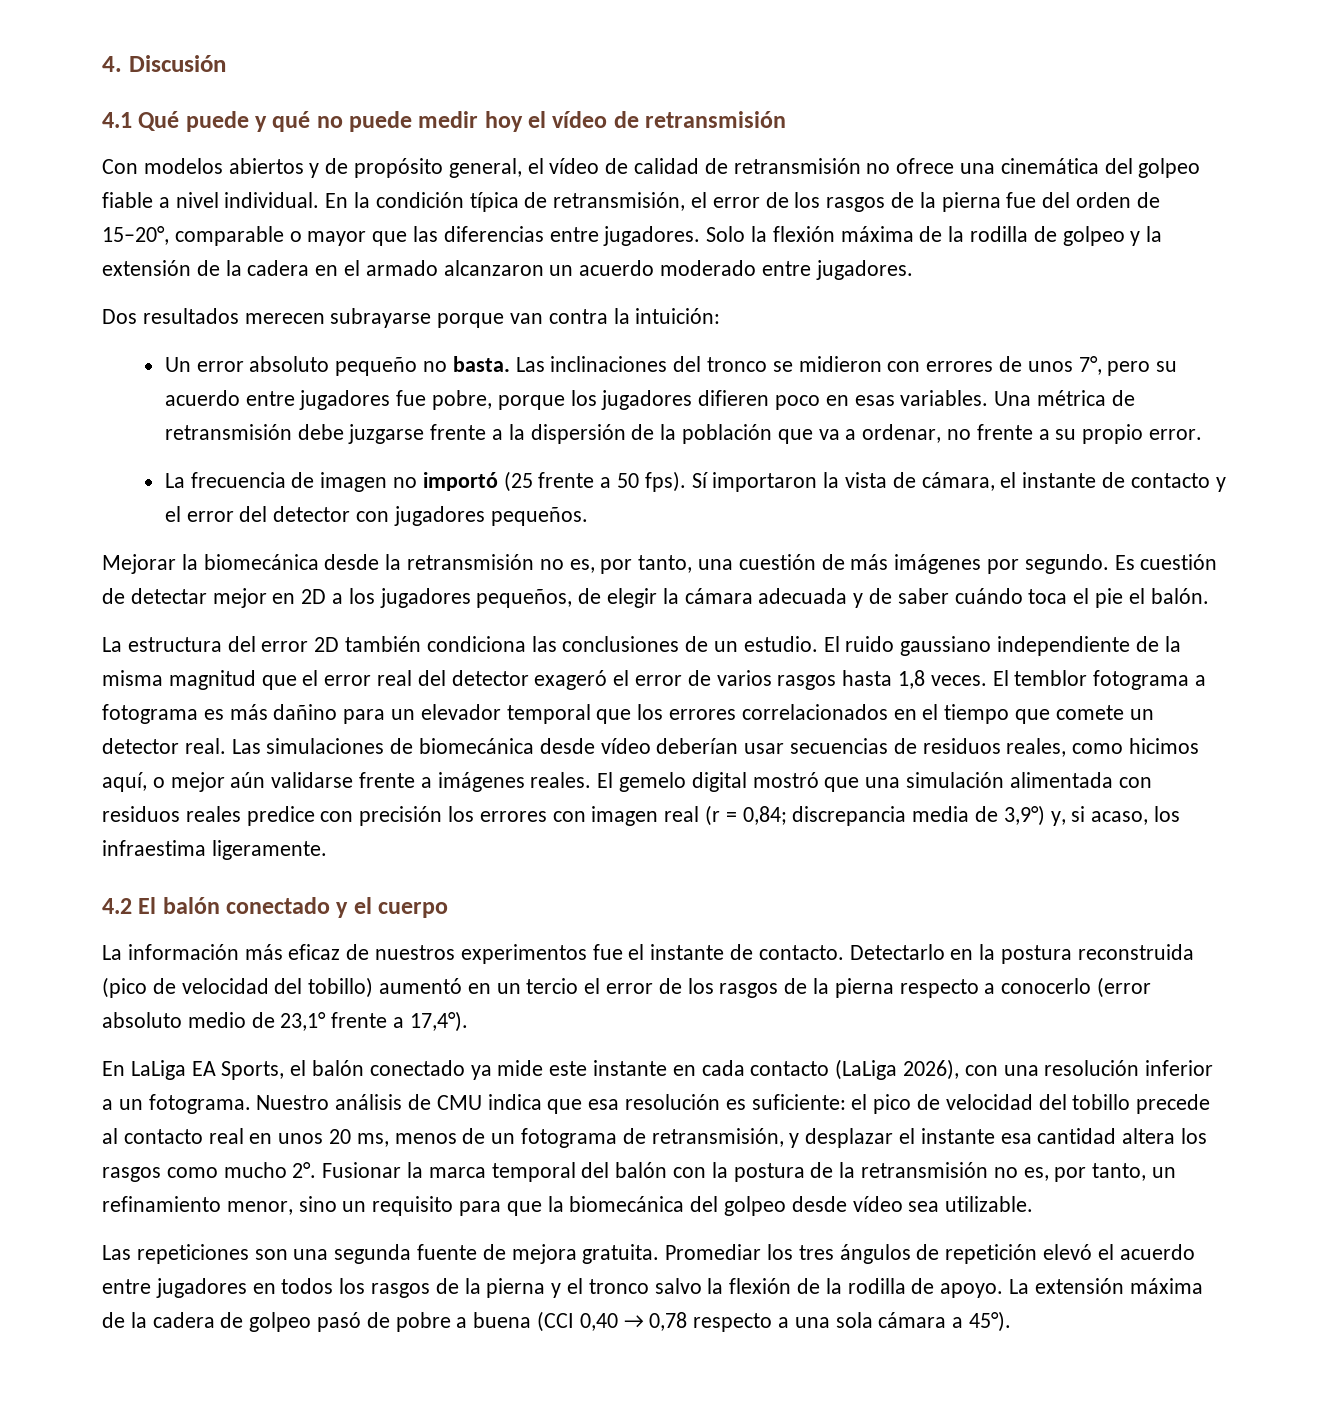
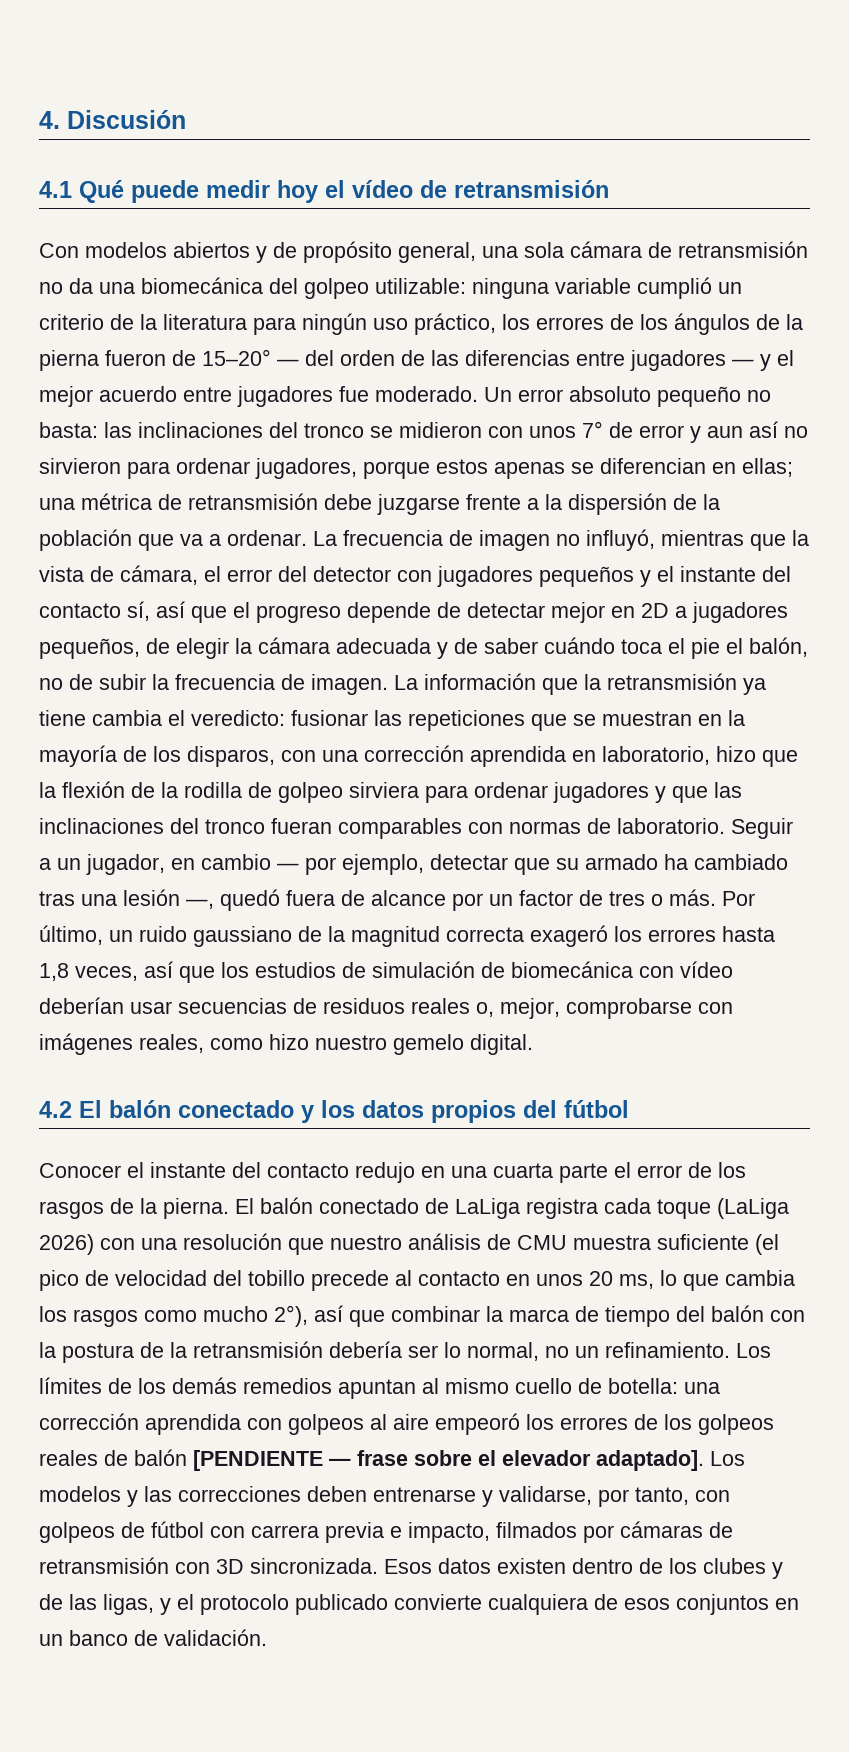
[255,111,413,132] y qué no puede -> (199, 191) none
[527,158,1201,178] [102,192,1160,212] [102,226,1163,246] [102,260,913,280] [102,308,721,328] el vídeo de calidad de retransmisión no ofrece una cinemática del golpeo fiable a nivel individual. En la condición típica de retransmisión, el error de los rasgos de la pierna fue del orden de 15–20°, comparable o mayor que las diferencias entre jugadores. Solo la flexión máxima de la rodilla de golpeo y la extensión de la cadera en el armado alcanzaron un acuerdo moderado entre jugadores. // Dos resultados merecen subrayarse porque van contra la intuición: // -> [482,241,808,258] [39,277,742,299] [39,313,803,335] [39,349,794,371] [39,386,478,407] una sola cámara de retransmisión no da una biomecánica del golpeo utilizable: ninguna variable cumplió un criterio de la literatura para ningún uso práctico, los errores de los ángulos de la pierna fueron de 15–20° — del orden de las diferencias entre jugadores — y el mejor acuerdo entre jugadores fue moderado.
[452,356,545,372] basta. Las -> [39,422,132,438] basta: las
[926,356,1178,376] [164,390,1032,410] errores de unos 7°, pero su acuerdo entre jugadores fue pobre, porque los jugadores difieren poco en esas variables. Una -> [529,421,808,443] [39,458,793,479] [39,498,75,510] unos 7° de error y aun así no sirvieron para ordenar jugadores, porque estos apenas se diferencian en ellas; una
[862,424,1203,444] ordenar, no frente a su propio error. // -> [227,530,307,546] ordenar.
[422,471,818,492] importó (25 frente a 50 fps). Sí importaron -> [586,529,786,551] influyó, mientras que
[1022,472,1226,492] [164,506,181,522] instante de contacto y el -> (221, 574) none
[490,507,588,526] [102,554,1218,574] pequeños. // Mejorar la biomecánica desde la retransmisión no es, por tanto, una cuestión de más imágenes por segundo. Es cuestión -> [539,566,791,587] [39,601,431,623] pequeños y el instante del contacto sí, así que el progreso depende
[348,588,375,604] los -> (687, 612) none
[1150,588,1209,604] [102,636,840,652] balón. // La estructura del error 2D también condiciona las conclusiones de un estudio. El -> [749,637,808,657] [39,673,766,695] [39,710,745,731] [39,745,798,767] [39,781,742,803] [39,818,793,839] [39,854,788,875] [39,889,755,911] [39,925,133,945] balón, no de subir la frecuencia de imagen. La información que la retransmisión ya tiene cambia el veredicto: fusionar las repeticiones que se muestran en la mayoría de los disparos, con una corrección aprendida en laboratorio, hizo que la flexión de la rodilla de golpeo sirviera para ordenar jugadores y que las inclinaciones del tronco fueran comparables con normas de laboratorio. Seguir a un jugador, en cambio — por ejemplo, detectar que su armado ha cambiado tras una lesión —, quedó fuera de alcance por un factor de tres o más. Por último, un
[997,636,1181,656] [102,670,1207,690] [102,704,1154,724] [102,738,385,754] independiente de la misma magnitud que el error real del detector exageró el error de varios rasgos hasta 1,8 veces. El temblor fotograma a fotograma es más dañino para un elevador temporal que los errores correlacionados en el tiempo que comete un detector real. Las simulaciones -> [298,925,775,947] [39,961,475,983] de la magnitud correcta exageró los errores hasta 1,8 veces, así que los estudios de simulación
[539,738,595,754] desde -> [639,966,674,978] con
[1006,738,1200,757] [102,772,1152,792] [102,805,1181,826] [102,840,327,860] reales, como hicimos aquí, o mejor aún validarse frente a imágenes reales. El gemelo digital mostró que una simulación alimentada con residuos reales predice con precisión los errores con imagen real (r = 0,84; discrepancia media de 3,9°) y, si acaso, los infraestima ligeramente. -> [411,998,733,1019] [39,1033,533,1055] reales o, mejor, comprobarse con imágenes reales, como hizo nuestro gemelo digital.
[353,897,449,918] [102,944,1194,964] [102,977,1152,998] [102,1011,468,1032] [102,1059,1214,1080] [102,1094,868,1114] el cuerpo // La información más eficaz de nuestros experimentos fue el instante de contacto. Detectarlo en la postura reconstruida (pico de velocidad del tobillo) aumentó en un tercio el error de los rasgos de la pierna respecto a conocerlo (error absoluto medio de 23,1° frente a 17,4°). // En LaLiga EA Sports, el balón conectado ya mide este instante en cada contacto (LaLiga 2026), con una resolución inferior a un fotograma. Nuestro análisis de CMU indica que esa resolución es suficiente: el -> [321,1100,629,1123] [39,1162,746,1183] [39,1197,789,1219] [39,1233,779,1255] los datos propios del fútbol // Conocer el instante del contacto redujo en una cuarta parte el error de los rasgos de la pierna. El balón conectado de LaLiga registra cada toque (LaLiga 2026) con una resolución que nuestro análisis de CMU muestra suficiente (el
[208,1128,244,1144] real -> (500, 1278) none
[394,1128,1208,1148] [102,1162,576,1182] menos de un fotograma de retransmisión, y desplazar el instante esa cantidad altera los rasgos como mucho 2°. Fusionar la marca temporal -> [660,1270,795,1291] [39,1305,670,1327] lo que cambia los rasgos como mucho 2°), así que combinar la marca de tiempo
[993,1163,1177,1182] [102,1196,1034,1216] [102,1244,1195,1264] [102,1278,1203,1298] [102,1311,1012,1332] no es, por tanto, un refinamiento menor, sino un requisito para que la biomecánica del golpeo desde vídeo sea utilizable. // Las repeticiones son una segunda fuente de mejora gratuita. Promediar los tres ángulos de repetición elevó el acuerdo entre jugadores en todos los rasgos de la pierna y el tronco salvo la flexión de la rodilla de apoyo. La extensión máxima de la cadera de golpeo pasó de pobre a buena (CCI 0,40 → 0,78 respecto a una sola cámara a 45°). -> [329,1341,771,1361] [39,1377,720,1399] [39,1413,774,1435] [39,1449,745,1471] [39,1486,730,1507] [39,1521,733,1543] [39,1557,783,1579] [39,1594,799,1615] [39,1629,267,1646] debería ser lo normal, no un refinamiento. Los límites de los demás remedios apuntan al mismo cuello de botella: una corrección aprendida con golpeos al aire empeoró los errores de los golpeos reales de balón [PENDIENTE — frase sobre el elevador adaptado]. Los modelos y las correcciones deben entrenarse y validarse, por tanto, con golpeos de fútbol con carrera previa e impacto, filmados por cámaras de retransmisión con 3D sincronizada. Esos datos existen dentro de los clubes y de las ligas, y el protocolo publicado convierte cualquiera de esos conjuntos en un banco de validación.

